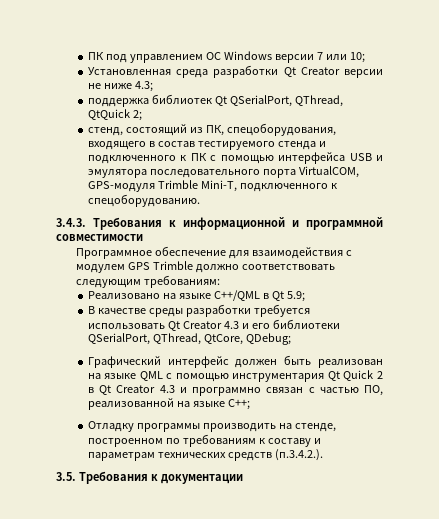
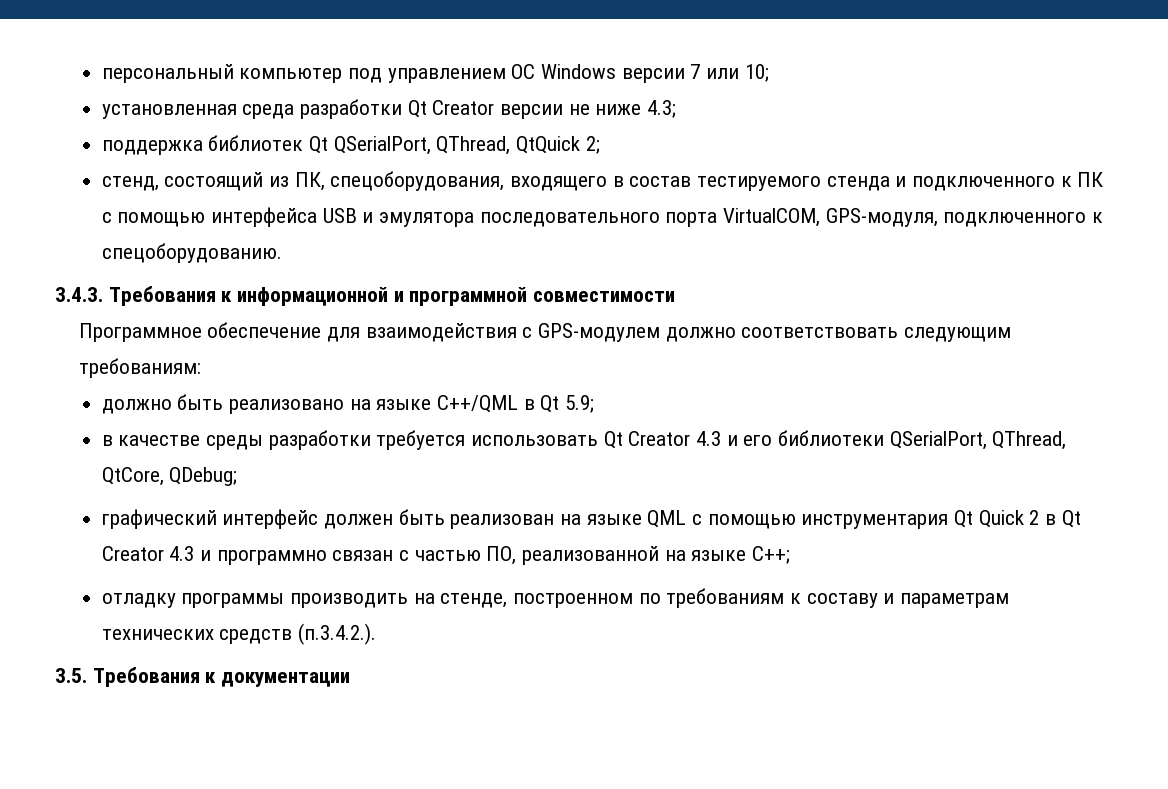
[87,52,104,60] ПК -> [101,64,343,83] персональный компьютер
[87,67,171,75] Установленная -> [101,104,237,119] установленная
[87,180,237,192] GPS-модуля Trimble Mini-T, -> [825,208,938,227] GPS-модуля,
[75,261,193,273] модулем GPS Trimble -> [537,323,660,342] GPS-модулем
[87,291,160,299] Реализовано -> [101,394,345,414] должно быть реализовано
[87,306,95,314] В -> [101,435,113,446] в
[87,356,161,368] Графический -> [101,509,217,529] графический
[87,421,134,432] Отладку -> [101,593,176,608] отладку

